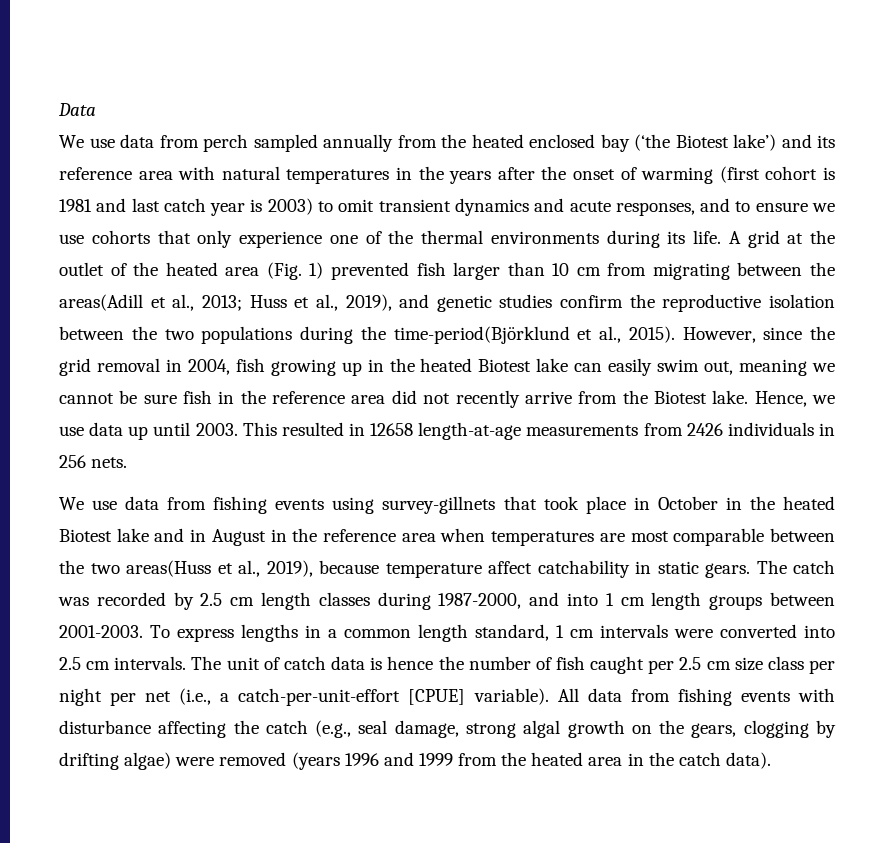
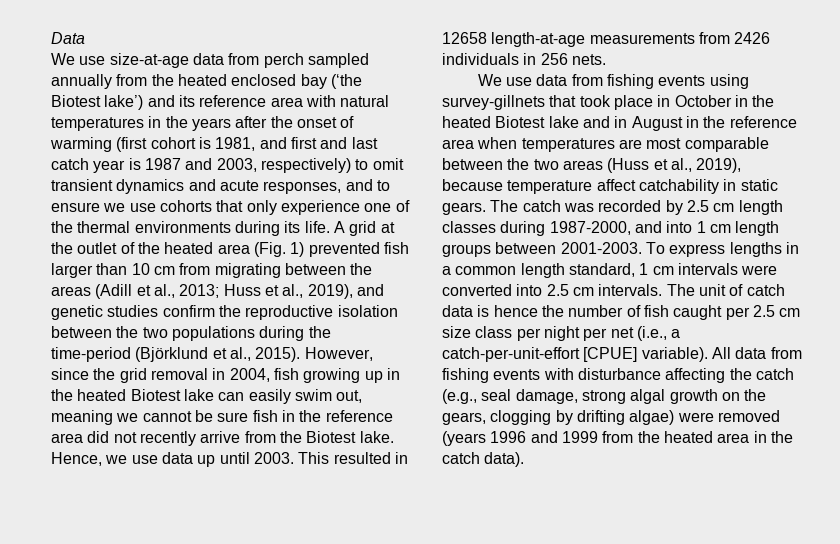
(115, 143) none -> [109,53,189,68] size-at-age
[59,199,92,212] 1981 -> [215,137,317,151] 1981, and first
[267,198,313,215] 2003) -> [144,158,351,173] 1987 and 2003, respectively)
[59,294,143,311] areas(Adill -> [51,284,133,299] areas (Adill
[393,326,570,344] time-period(Björklund -> [51,347,209,362] time-period (Björklund
[126,560,211,577] areas(Huss -> [562,158,650,173] areas (Huss

